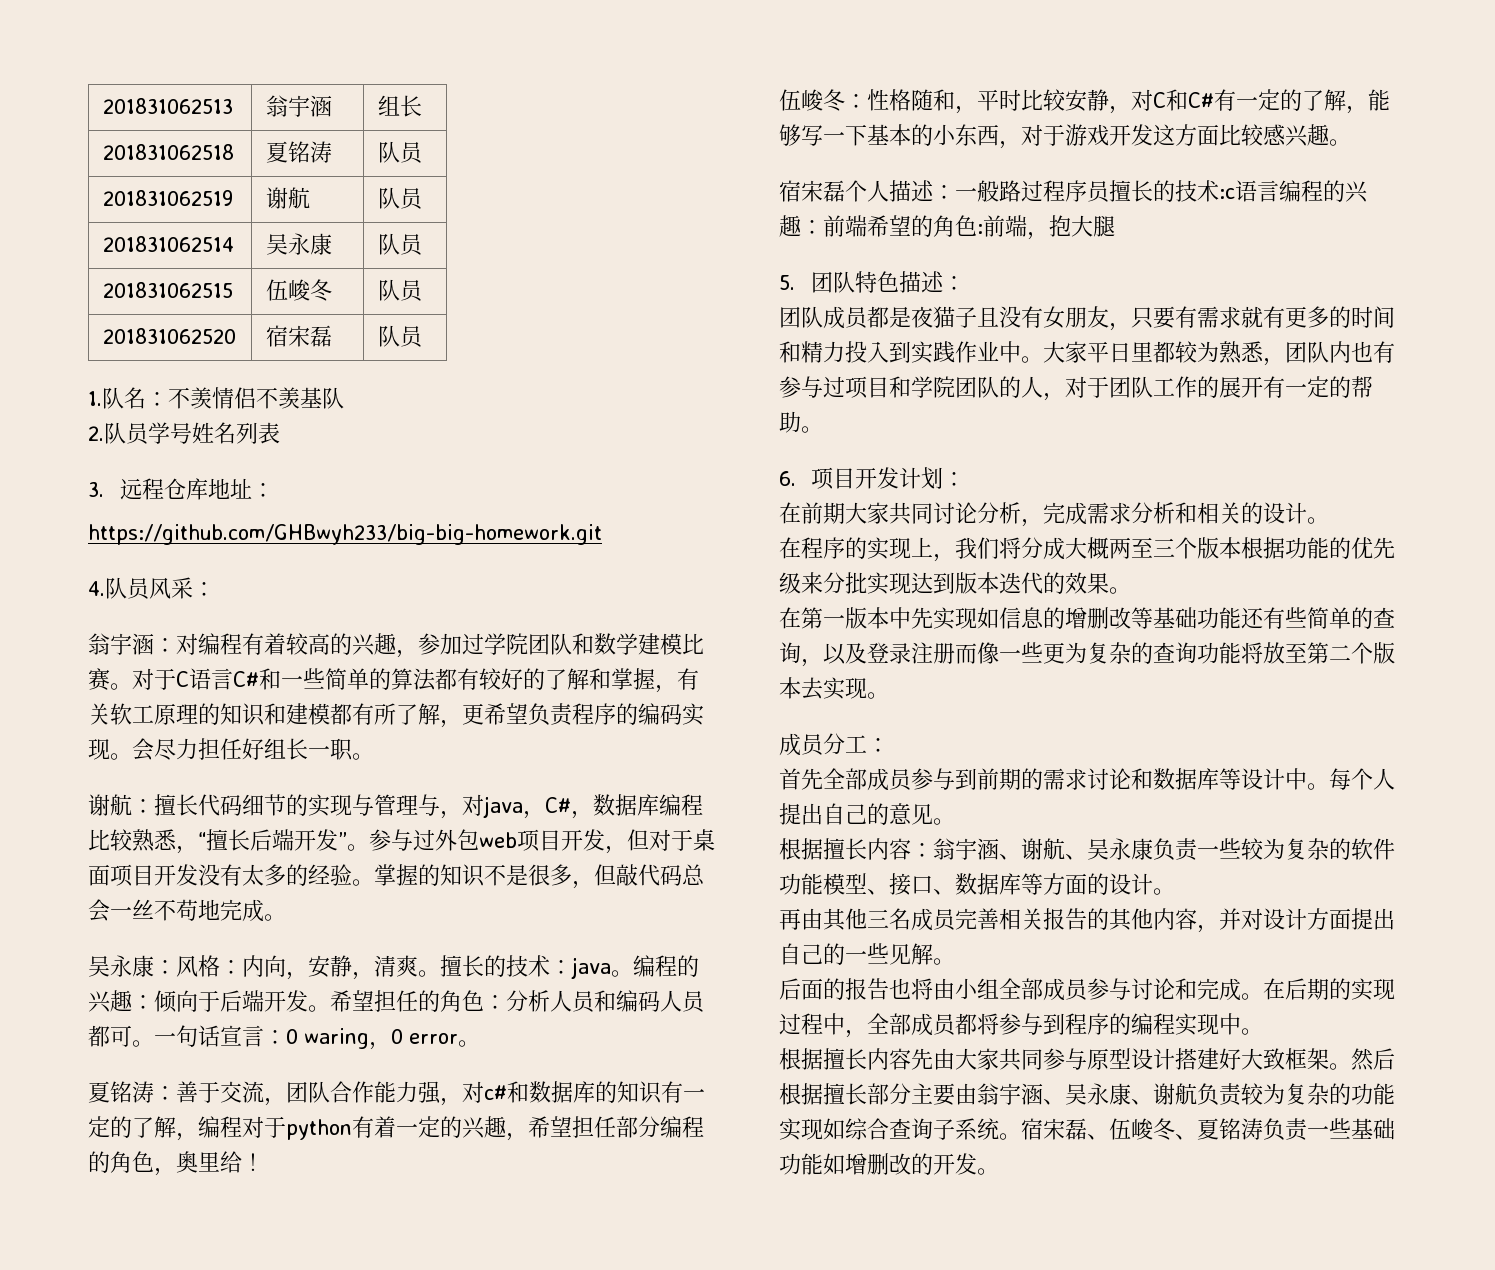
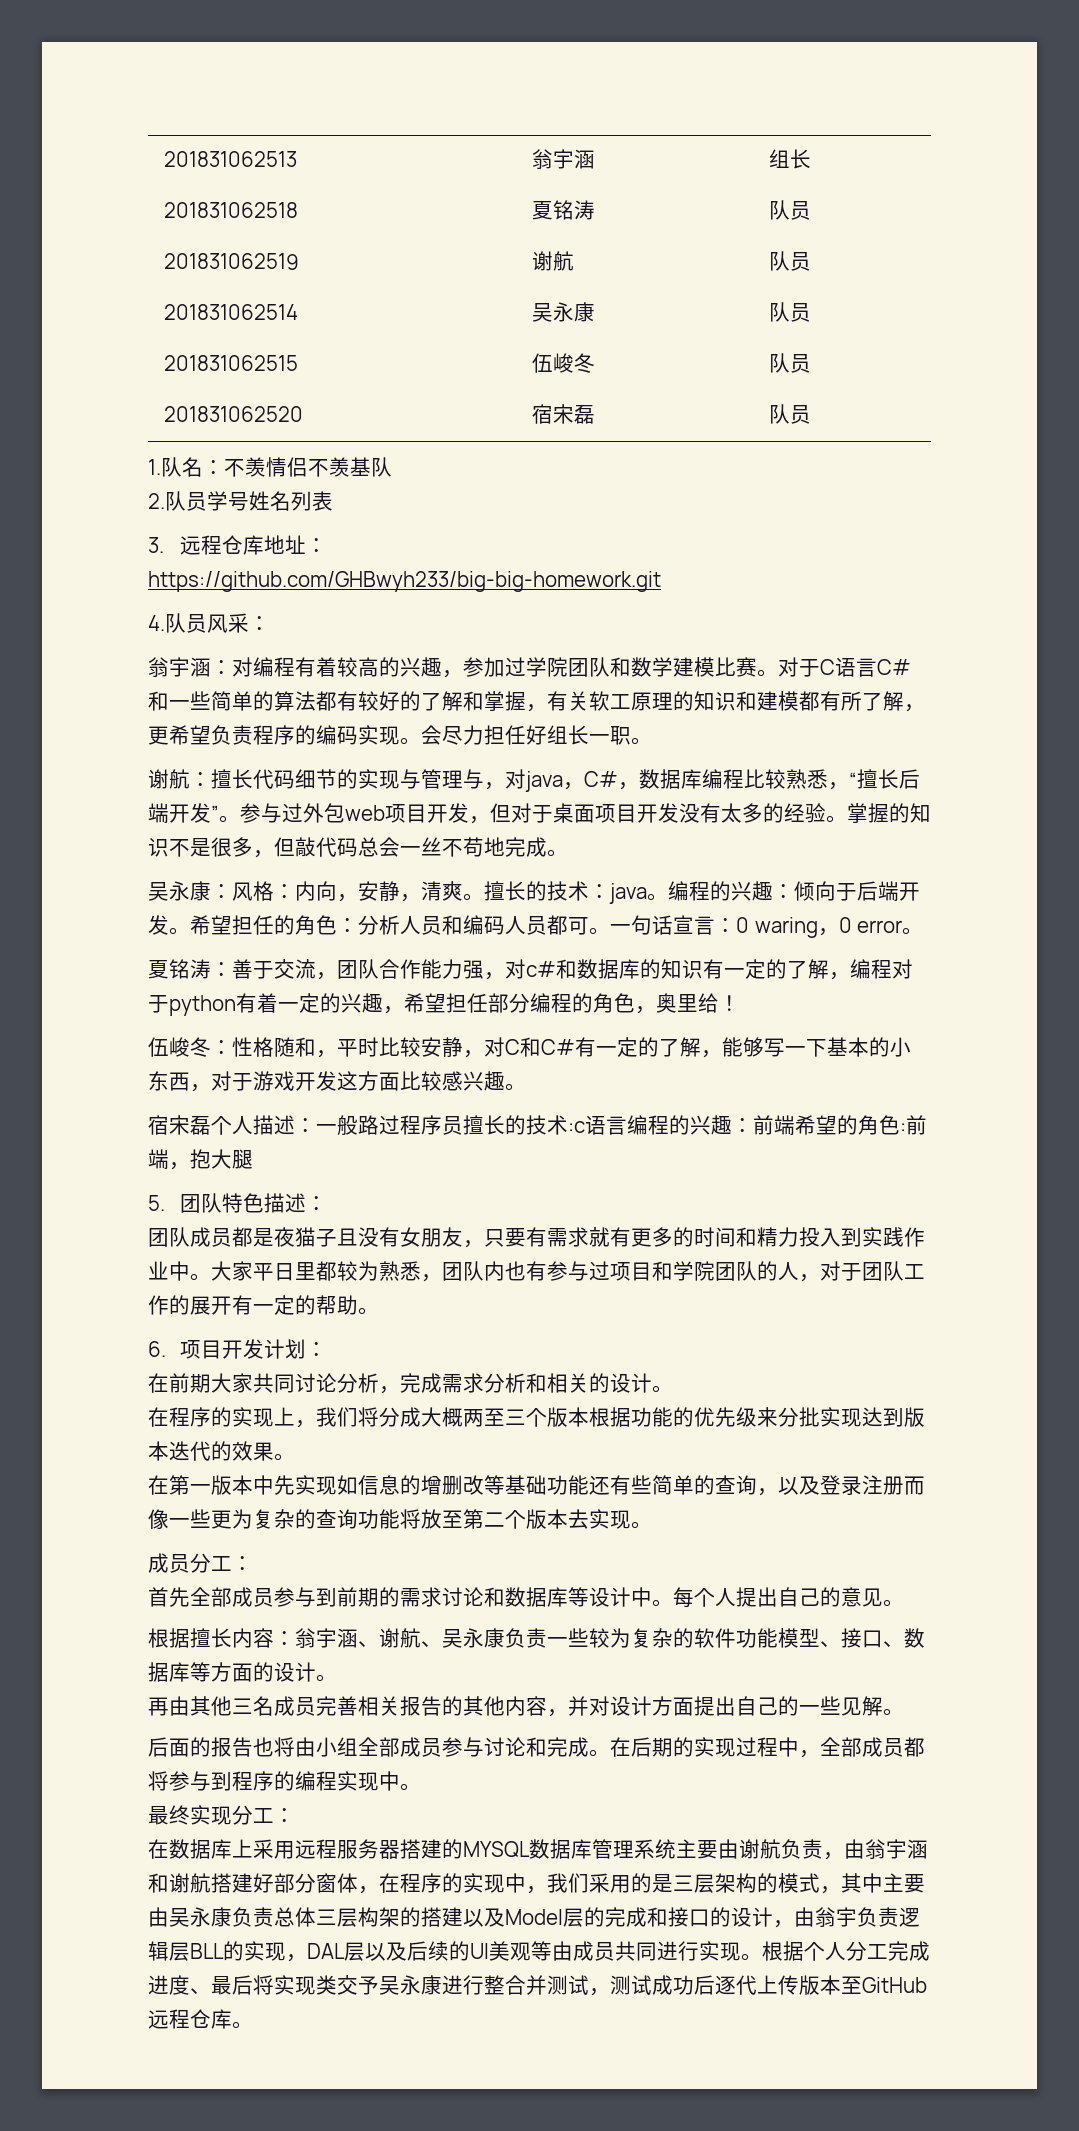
[779,1048,1395,1071] [779,1083,1395,1106] [779,1118,1395,1141] [779,1153,977,1175] 根据擅长内容先由大家共同参与原型设计搭建好大致框架。然后根据擅长部分主要由翁宇涵、吴永康、谢航负责较为复杂的功能实现如综合查询子系统。宿宋磊、伍峻冬、夏铭涛负责一些基础功能如增删改的开发 -> [148,1805,295,1825] [148,1839,928,1860] [148,1873,925,1894] [148,1907,920,1928] [148,1941,930,1962] [148,1975,927,1996] [148,2009,232,2029] 最终实现分工： // 在数据库上采用远程服务器搭建的MYSQL数据库管理系统主要由谢航负责，由翁宇涵和谢航搭建好部分窗体，在程序的实现中，我们采用的是三层架构的模式，其中主要由吴永康负责总体三层构架的搭建以及Model层的完成和接口的设计，由翁宇负责逻辑层BLL的实现，DAL层以及后续的UI美观等由成员共同进行实现。根据个人分工完成进度、最后将实现类交予吴永康进行整合并测试，测试成功后逐代上传版本至GitHub远程仓库

